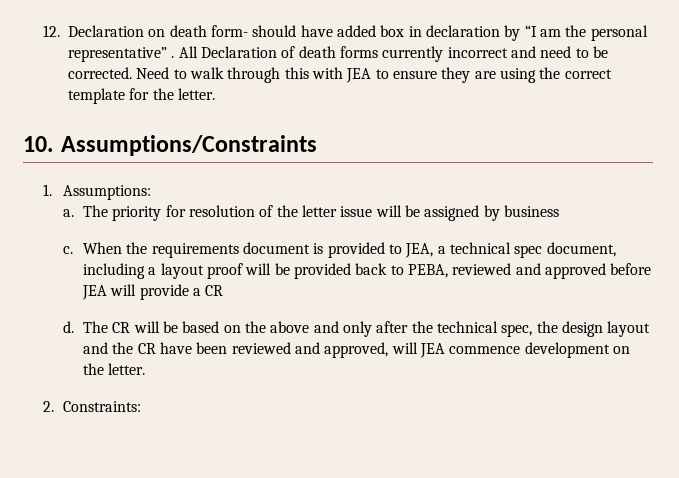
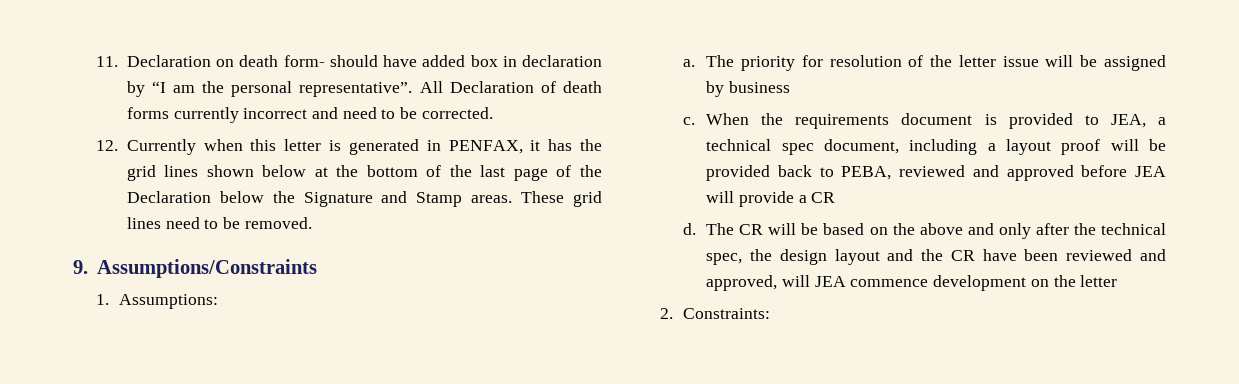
[43,25,61,37] 12. -> [96,56,119,67] 11.
[68,47,175,62] representative” . -> [299,82,413,97] representative”.
[136,67,612,83] [68,88,216,104] [23,136,53,152] Need to walk through this with JEA to ensure they are using the correct template for the letter. // 10. -> [96,139,602,155] [126,165,602,181] [126,191,602,207] [126,217,312,229] [73,260,88,274] // 12. Currently when this letter is generated in PENFAX, it has the grid lines shown below at the bottom of the last page of the Declaration below the Signature and Stamp areas. These grid lines need to be removed. // 9.
[108,363,146,375] letter. -> [1080,275,1118,287] letter

